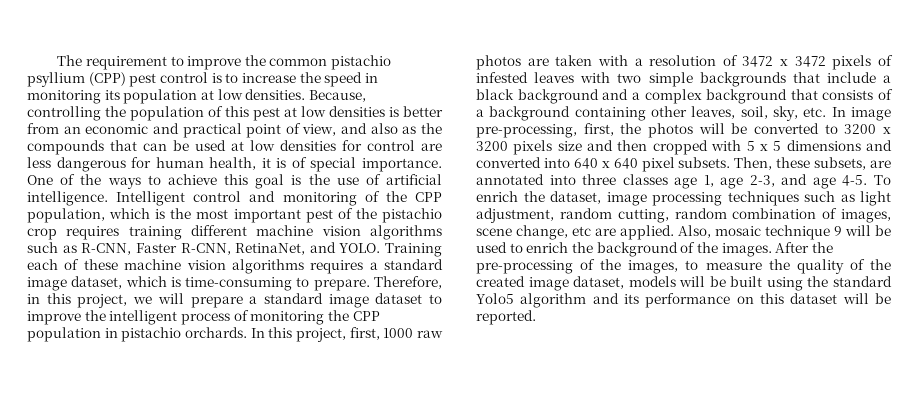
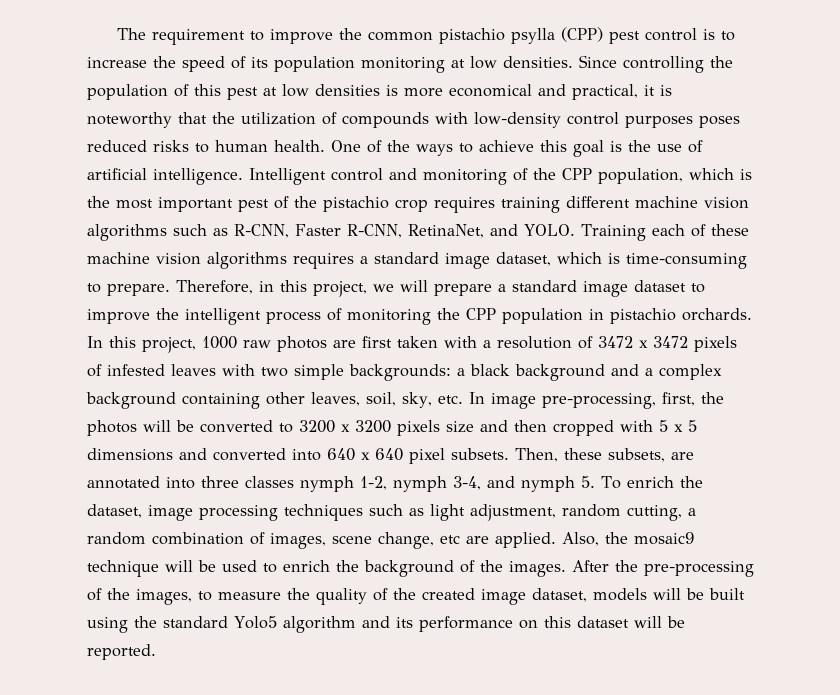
[27,72,85,87] psyllium -> [511,28,556,44] psylla
[364,73,378,83] [27,90,101,104] in monitoring -> [231,56,246,69] of
(198, 96) none -> [361,57,445,73] monitoring
[308,90,366,102] Because, -> [579,55,617,68] Since
[403,106,443,117] [27,123,442,138] [27,140,442,155] [27,157,442,172] better from an economic and practical point of view, and also as the compounds that can be used at low densities for control are less dangerous for human health, it is of special importance. -> [404,84,672,100] [87,112,740,128] [87,140,325,153] more economical and practical, it is noteworthy that the utilization of compounds with low-density control purposes poses reduced risks to human health.
[349,327,380,340] first, -> (196, 345) none
(549, 62) none -> [362,336,392,348] first
[699,72,876,87] backgrounds that include -> [349,364,451,381] backgrounds:
[790,89,893,100] [476,106,571,121] that consists of a background -> (176, 400) none
[674,174,868,189] age 1, age 2-3, and age 4-5. -> [300,476,595,492] nymph 1-2, nymph 3-4, and nymph 5.
(669, 216) none -> [688,508,696,516] a
[715,225,842,240] mosaic technique 9 -> [605,532,694,545] [87,560,159,577] the mosaic9 technique

